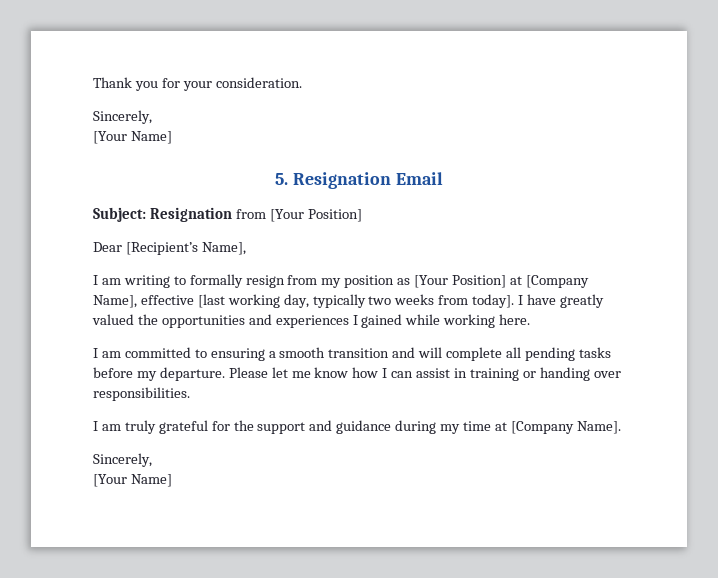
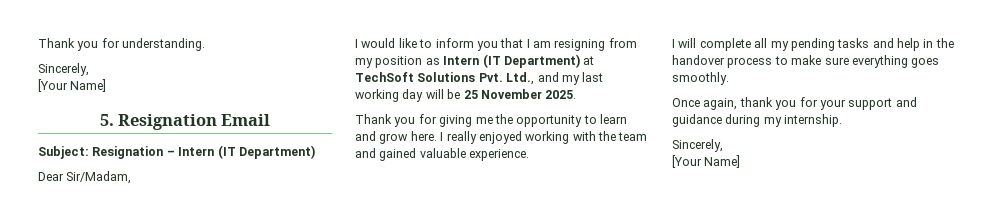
[93,77,302,91] Thank you for your consideration. -> [38,38,206,51] Thank you for understanding.
[235,209,362,222] from [Your Position] -> [166,145,315,159] – Intern (IT Department)
[125,242,246,255] [93,274,589,288] [93,294,604,308] [92,314,531,328] [93,347,416,361] [Recipient’s Name], // I am writing to formally resign from my position as [Your Position] at [Company Name], effective [last working day, typically two weeks from today]. I have greatly valued the opportunities and experiences I gained while working here. // I am committed to ensuring a smooth transition and -> [66,171,132,184] [355,38,637,51] [355,54,595,68] [355,72,604,85] [355,89,577,102] [355,114,627,127] [355,131,648,144] [355,148,530,161] [672,39,675,48] Sir/Madam, // I would like to inform you that I am resigning from my position as Intern (IT Department) at TechSoft Solutions Pvt. Ltd., and my last working day will be 25 November 2025. // Thank you for giving me the opportunity to learn and grow here. I really enjoyed working with the team and gained valuable experience. // I
(522, 352) none -> [770,41,789,51] my
[93,367,621,381] [93,387,190,401] [93,420,254,434] before my departure. Please let me know how I can assist in training or handing over responsibilities. // I am truly grateful for the -> [872,38,954,51] [672,55,940,68] [672,72,729,85] [672,97,846,110] and help in the handover process to make sure everything goes smoothly. // Once again, thank you for your
[463,421,621,434] time at [Company Name]. -> [784,114,843,127] internship.

